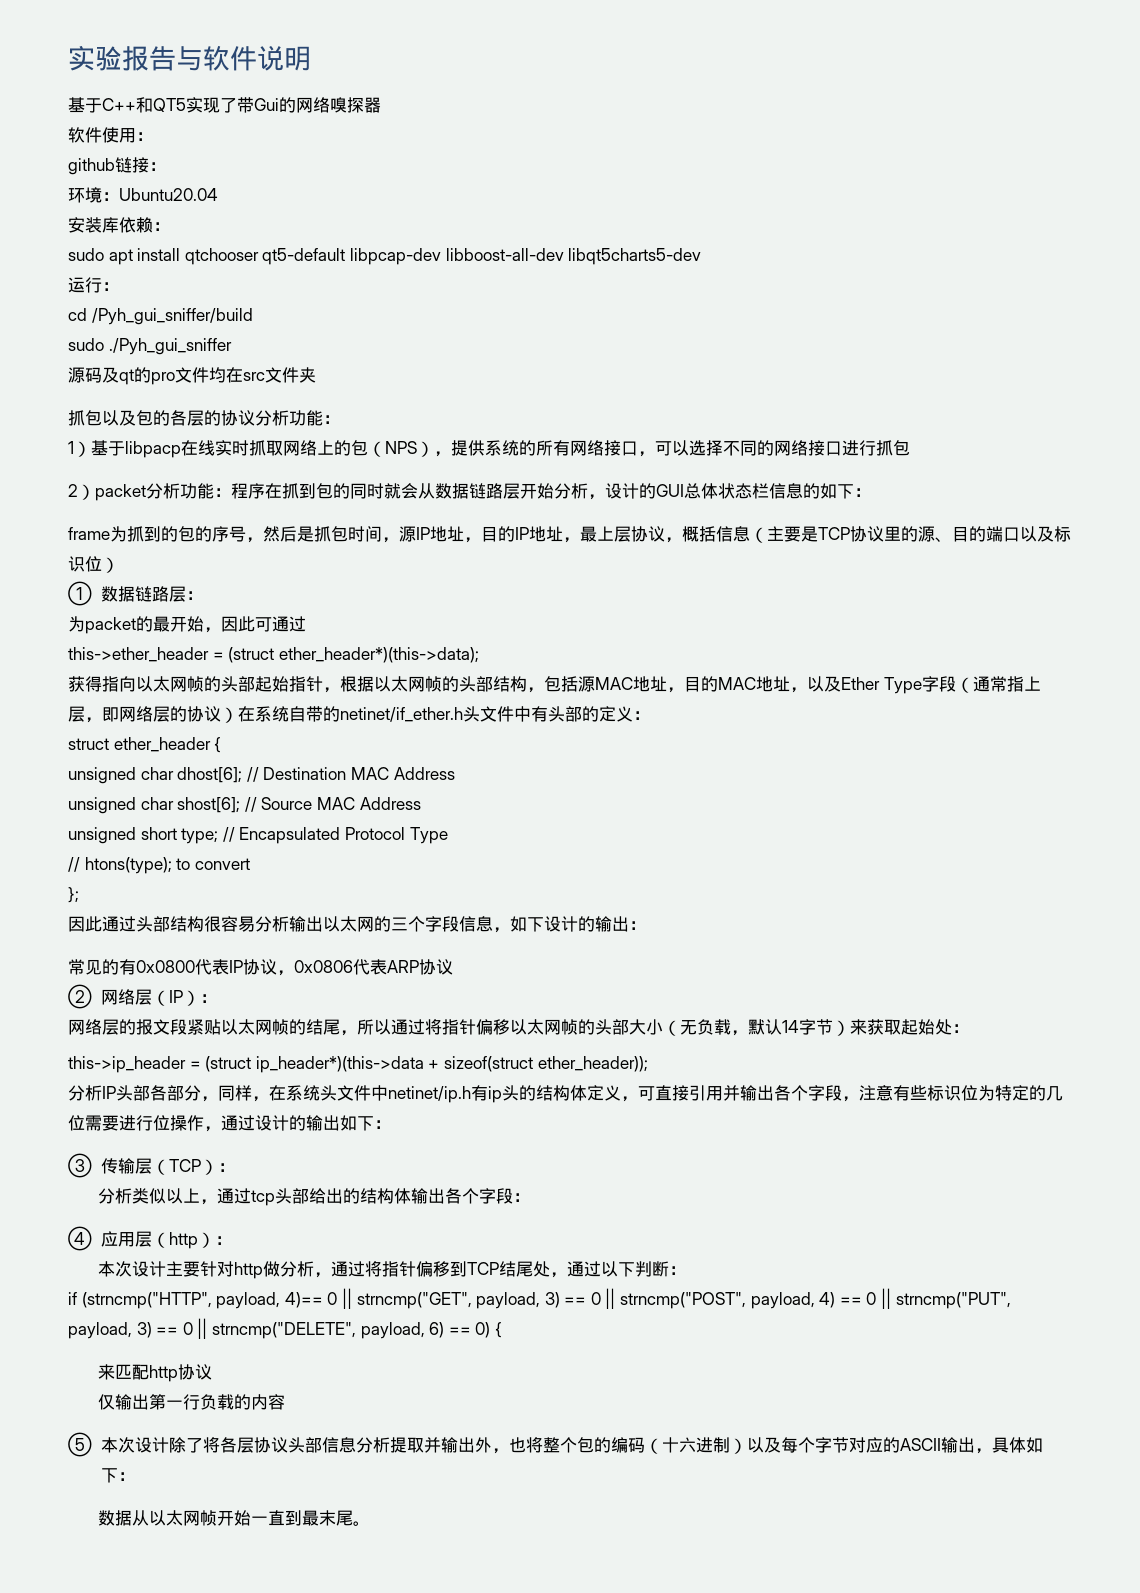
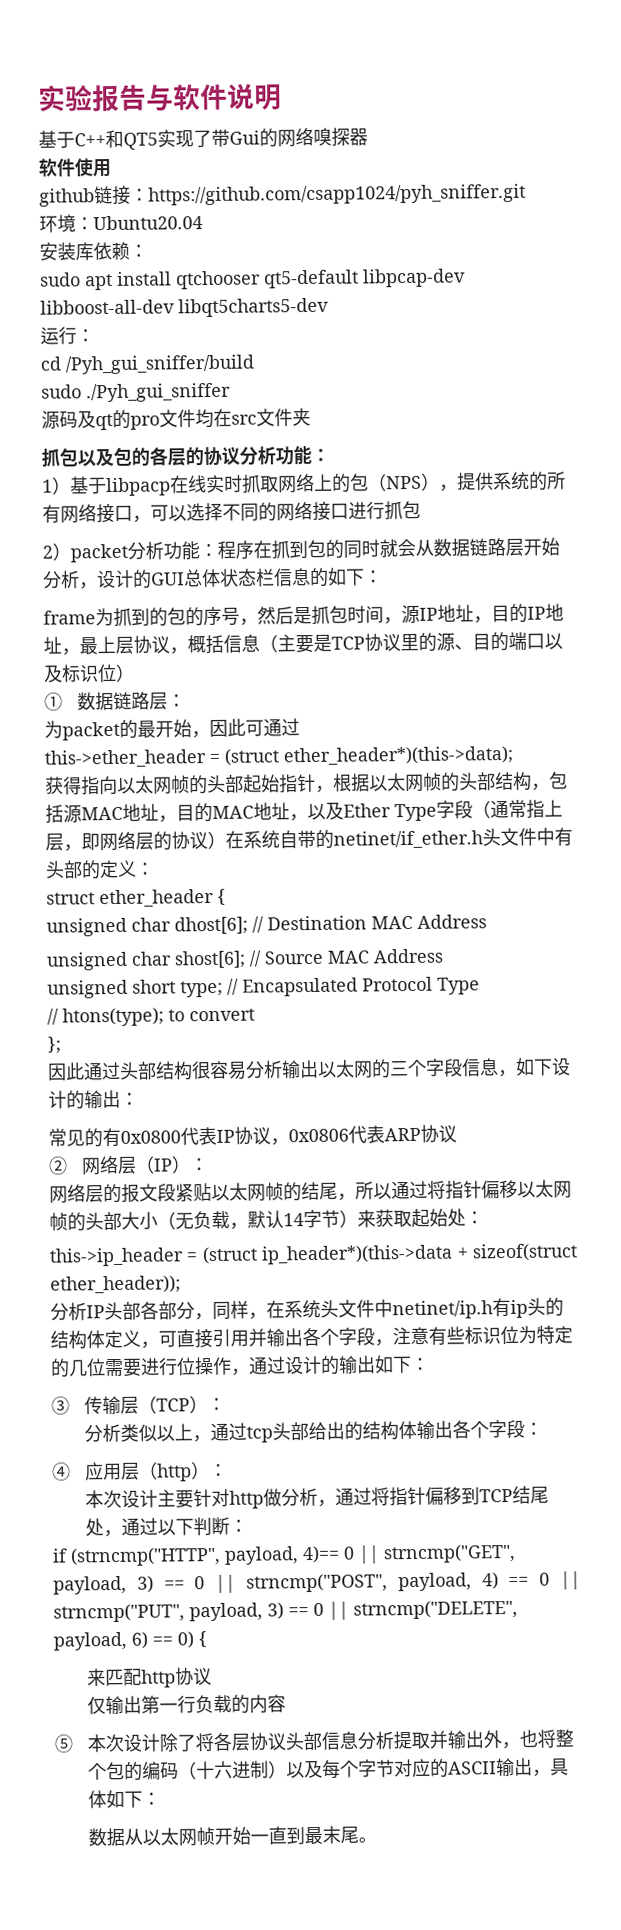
[136,132,153,141] ： -> (112, 168) none
(166, 166) none -> [148,183,526,206] https://github.com/csapp1024/pyh_sniffer.git

